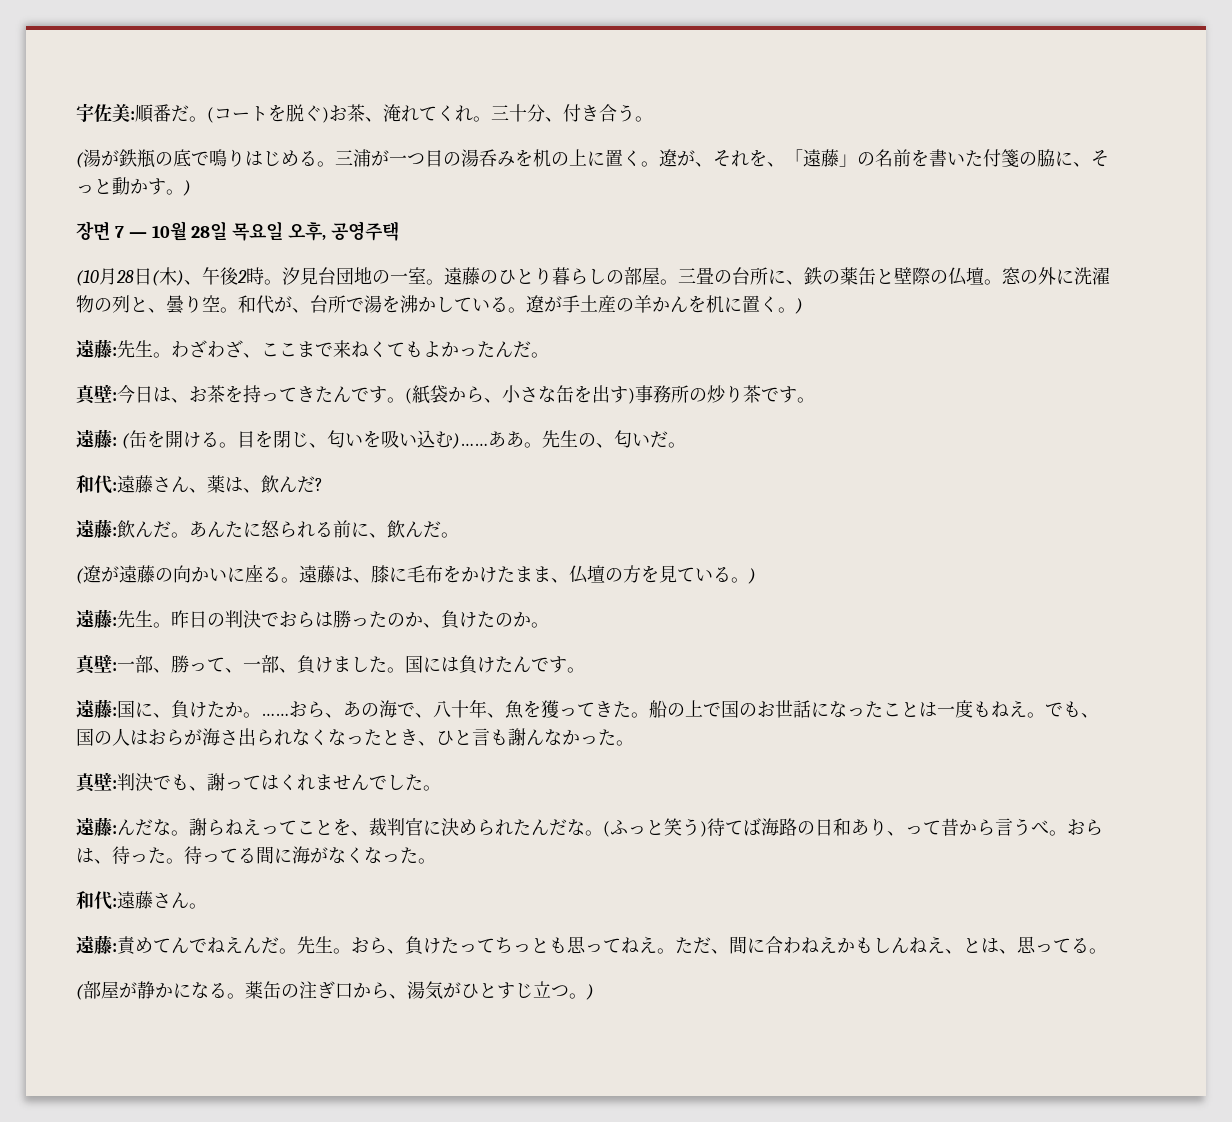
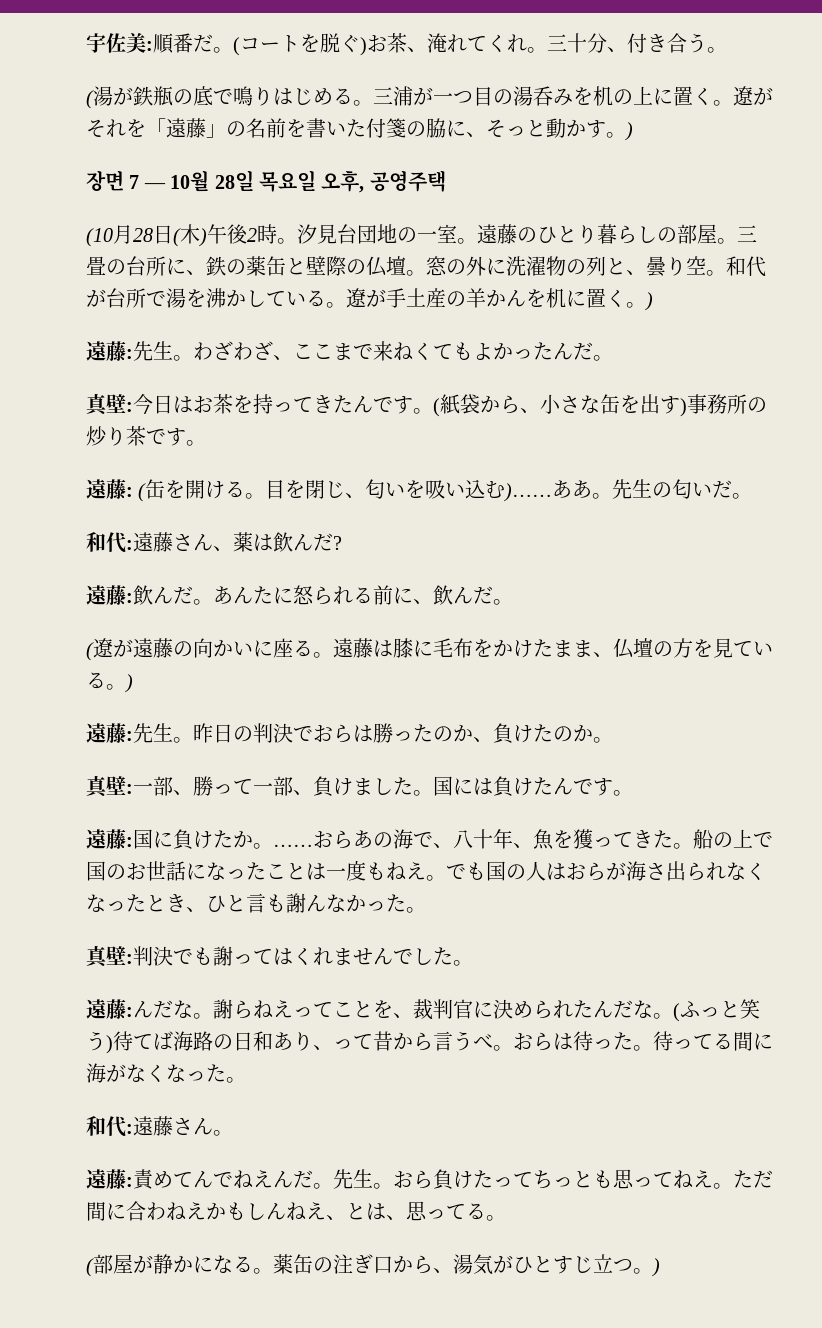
[695,149,785,167] 、それを、 -> [86,119,146,138] それを
[184,280,202,285] 、 -> (207, 237) none
[292,308,310,313] 、 -> (106, 298) none
[171,398,189,403] 、 -> (193, 404) none
[595,443,614,448] 、 -> (673, 490) none
[243,488,261,493] 、 -> (273, 542) none
[353,578,371,583] 、 -> (393, 648) none
[225,668,243,673] 、 -> (253, 786) none
[153,713,171,718] 、 -> (173, 839) none
[325,713,343,718] 、 -> (353, 839) none
[1081,713,1099,718] 、 -> (486, 871) none
[189,786,207,791] 、 -> (213, 956) none
[94,859,112,864] 、 -> (573, 1041) none
[387,949,405,954] 、 -> (433, 1179) none
[711,949,729,954] 、 -> (773, 1179) none

